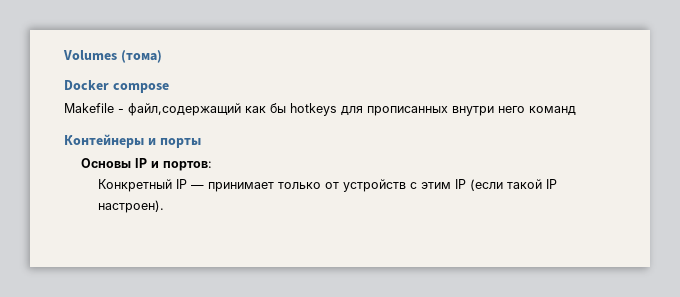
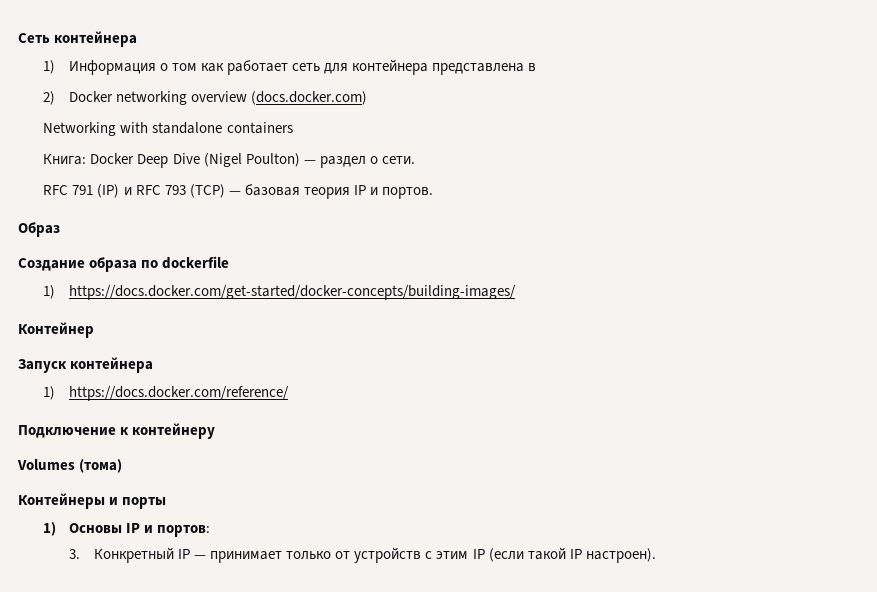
[63,50,162,63] [64,80,169,93] [64,103,576,116] Volumes (тома) // Docker compose // Makefile - файл,содержащий как бы hotkeys для прописанных внутри него команд -> [18,31,138,47] [43,59,537,75] [43,91,367,105] [43,122,293,136] [43,153,415,168] [43,184,433,199] [18,222,60,237] [18,256,230,272] [43,285,516,300] [18,322,94,338] [18,357,154,373] [43,386,289,401] [18,423,216,439] [17,459,123,473] Сеть контейнера // 1) Информация о том как работает сеть для контейнера представлена в // 2) Docker networking overview (docs.docker.com) // Networking with standalone containers // Книга: Docker Deep Dive (Nigel Poulton) — раздел о сети. // RFC 791 (IP) и RFC 793 (TCP) — базовая теория IP и портов. // Образ // Создание образа по dockerfile // 1) https://docs.docker.com/get-started/docker-concepts/building-images/ // Контейнер // Запуск контейнера // 1) https://docs.docker.com/reference/ // Подключение к контейнеру // Volumes (тома)
(201, 143) none -> [43,522,57,536] 1)
(212, 166) none -> [68,549,80,559] 3.

